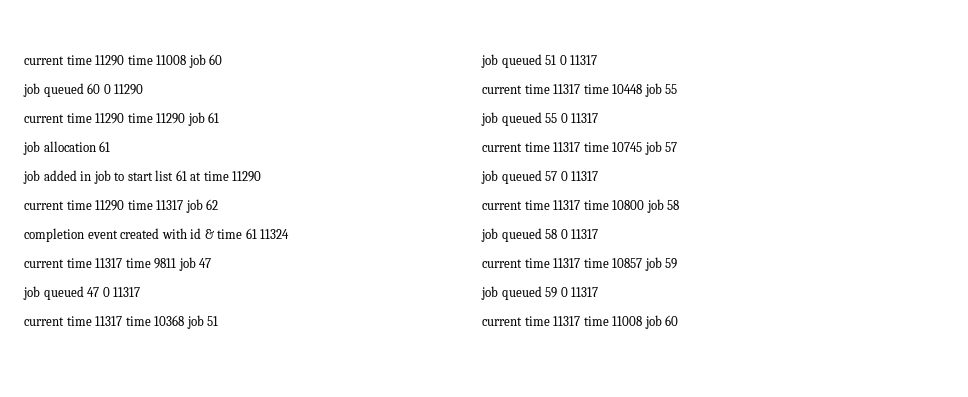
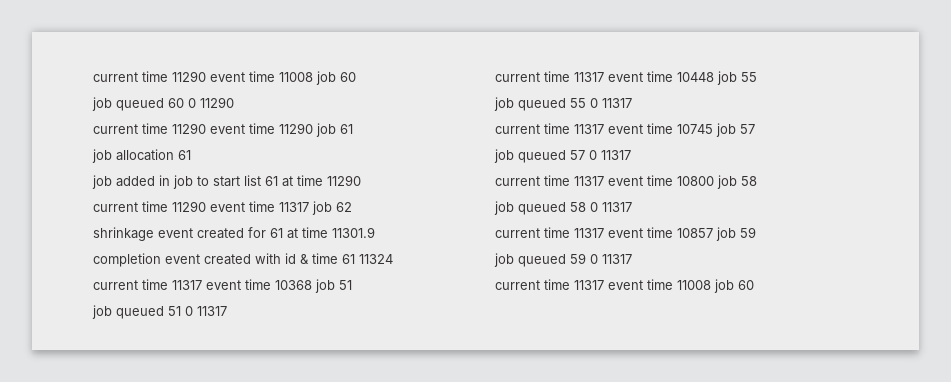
[24,55,125,66] current time 11290 -> [93,71,245,82] current time 11290 event
(125, 118) none -> [210,124,245,134] event
(125, 205) none -> [210,202,245,212] event
(219, 204) none -> [93,227,375,241] // shrinkage event created for 61 at time 11301.9
[125,257,212,271] [23,286,141,300] [24,316,123,326] time 9811 job 47 // job queued 47 0 11317 // current time 11317 -> [206,280,241,290] event
(581, 89) none -> [608,72,643,82] event
(581, 147) none -> [608,124,643,134] event
(581, 205) none -> [608,176,643,186] event
(581, 263) none -> [608,228,643,238] event
(581, 321) none -> [608,280,643,290] event

